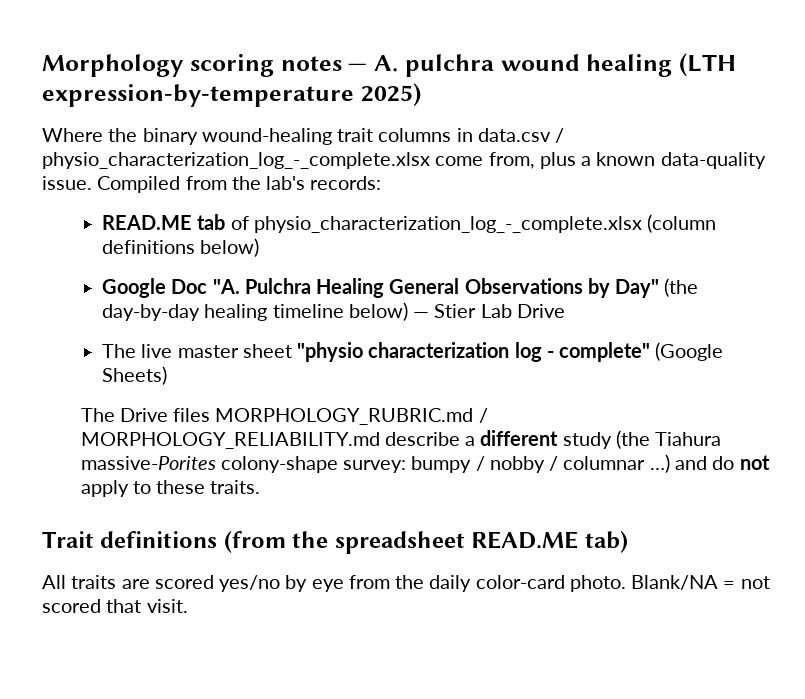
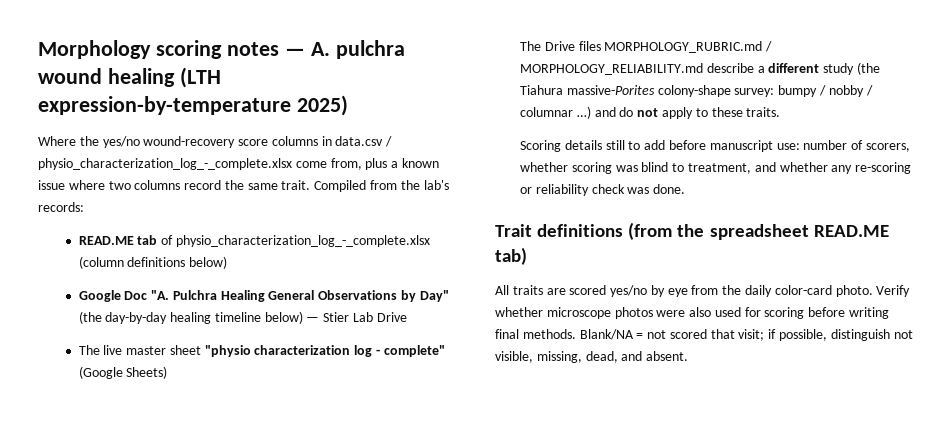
[142,128,374,145] binary wound-healing trait -> [102,136,269,148] yes/no wound-recovery score
[660,152,766,169] [42,176,92,190] data-quality issue. -> [38,180,311,190] issue where two columns record the same trait.
(261, 487) none -> [520,140,910,152] [520,162,912,174] [520,184,686,196] // Scoring details still to add before manuscript use: number of scorers, whether scoring was blind to treatment, and whether any re-scoring or reliability check was done.
(626, 583) none -> [876,285,911,297] [495,307,890,319] [495,329,576,339] Verify whether microscope photos were also used for scoring before writing final methods.
[146,599,188,613] visit. -> [738,329,913,341] [495,351,689,363] visit; if possible, distinguish not visible, missing, dead, and absent.

